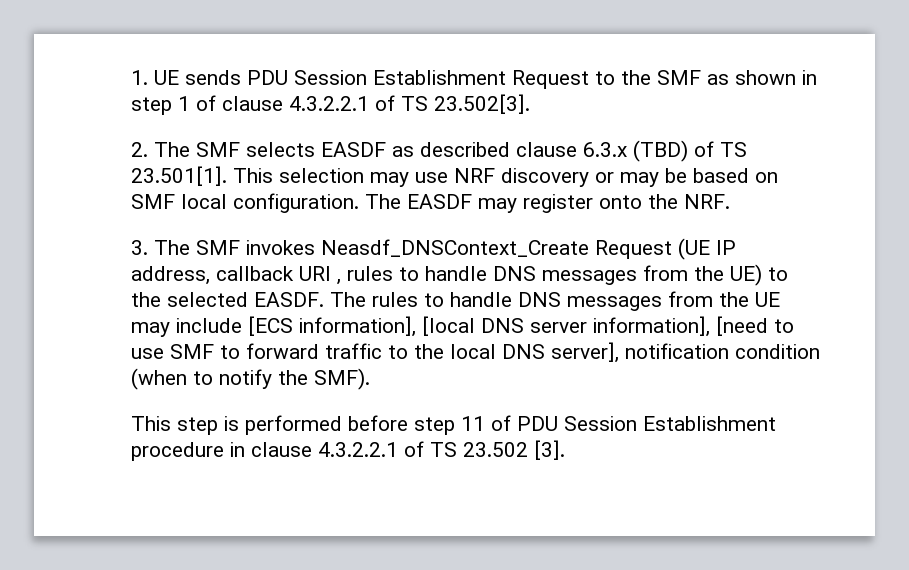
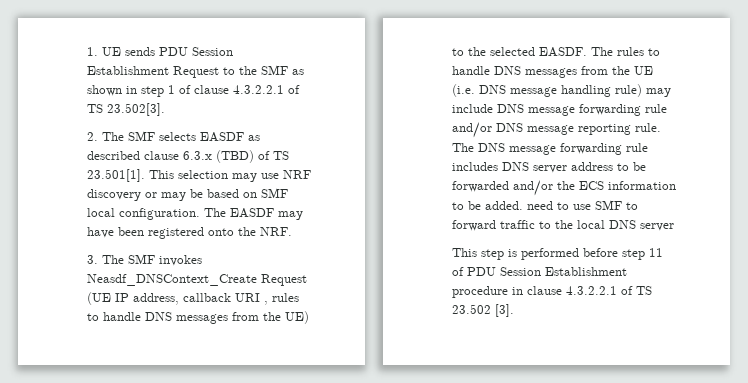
[522,194,593,213] register -> [86,227,204,239] have been registered
[130,316,768,337] may include [ECS information], [local DNS server information], [need -> [451,84,671,97] [451,104,667,116] [451,122,661,138] [451,143,648,155] [451,162,646,173] [451,180,676,196] [451,201,553,210] (i.e. DNS message handling rule) may include DNS message forwarding rule and/or DNS message reporting rule. The DNS message forwarding rule includes DNS server address to be forwarded and/or the ECS information to be added. need
[550,342,820,363] [130,368,370,390] server], notification condition (when to notify the SMF). -> [639,223,674,231] server

